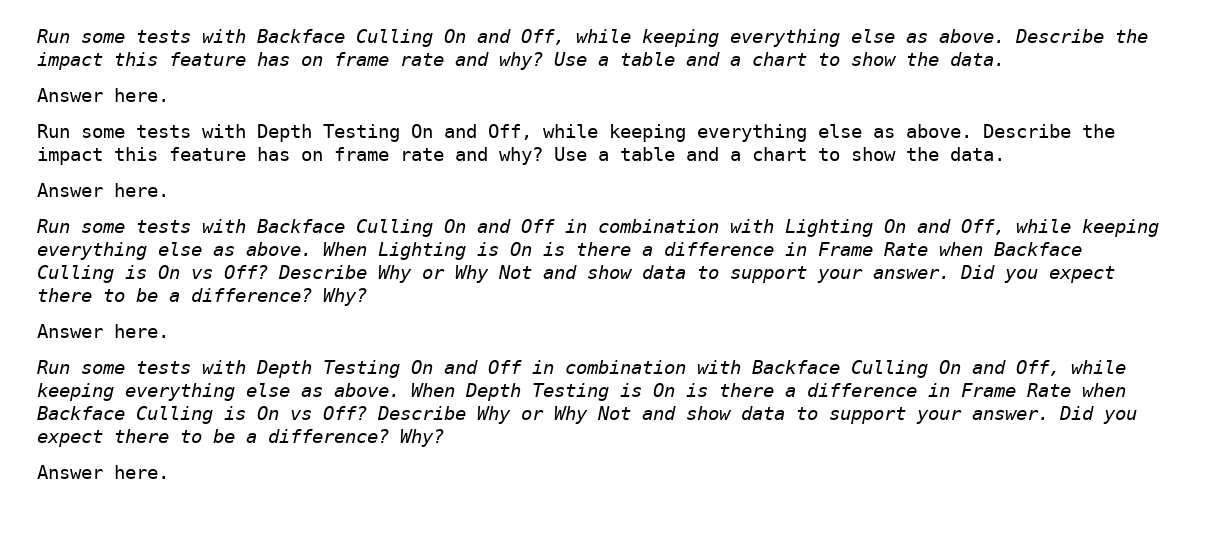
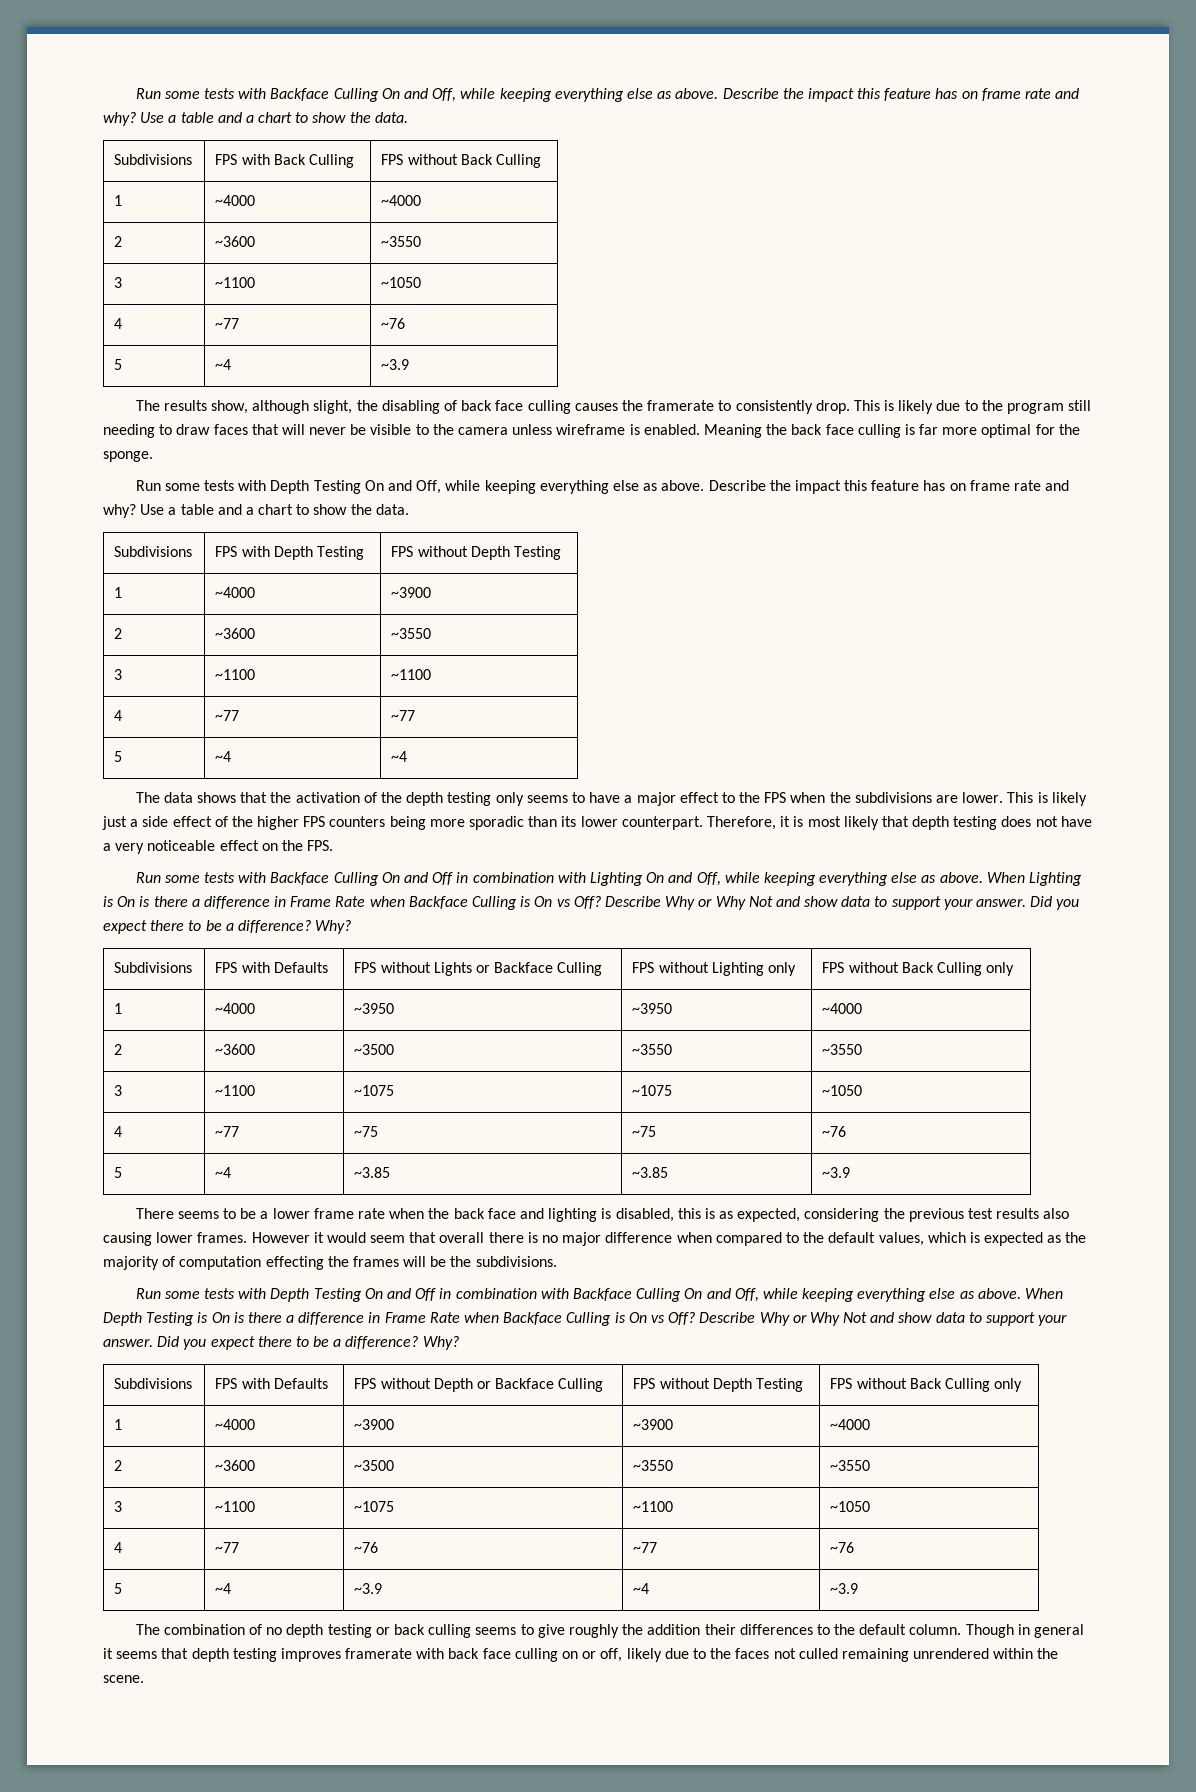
[37,88,169,102] // Answer here. -> [114,154,193,165] [215,154,354,168] [381,154,541,168] [114,195,123,206] [215,195,256,206] [381,195,422,206] [114,236,123,247] [215,236,256,247] [381,236,422,247] [114,277,123,288] [215,277,256,288] [381,277,422,288] [114,318,123,329] [215,318,240,329] [381,318,406,329] [114,359,123,370] [215,359,232,370] [381,359,410,370] [135,400,1092,414] [103,424,1080,438] [103,451,153,462] // Subdivisions | FPS with Back Culling | FPS without Back Culling // 1 | ~4000 | ~4000 // 2 | ~3600 | ~3550 // 3 | ~1100 | ~1050 // 4 | ~77 | ~76 // 5 | ~4 | ~3.9 // The results show, although slight, the disabling of back face culling causes the framerate to consistently drop. This is likely due to the program still needing to draw faces that will never be visible to the camera unless wireframe is enabled. Meaning the back face culling is far more optimal for the sponge.
[37,183,169,197] // Answer here. -> [114,546,193,557] [215,546,364,560] [391,546,561,560] [114,587,123,598] [215,587,256,598] [391,587,432,598] [114,628,123,639] [215,628,256,639] [391,628,432,639] [114,669,123,680] [215,669,256,680] [391,669,432,680] [114,710,123,721] [215,710,240,721] [391,710,416,721] [114,751,123,762] [215,751,232,762] [391,751,408,762] [135,792,1087,806] [102,816,1092,830] [103,840,334,854] // Subdivisions | FPS with Depth Testing | FPS without Depth Testing // 1 | ~4000 | ~3900 // 2 | ~3600 | ~3550 // 3 | ~1100 | ~1100 // 4 | ~77 | ~77 // 5 | ~4 | ~4 // The data shows that the activation of the depth testing only seems to have a major effect to the FPS when the subdivisions are lower. This is likely just a side effect of the higher FPS counters being more sporadic than its lower counterpart. Therefore, it is most likely that depth testing does not have a very noticeable effect on the FPS.
[37,324,169,338] // Answer here. -> [114,962,193,973] [215,962,328,973] [354,962,603,976] [632,962,796,976] [822,962,1015,976] [114,1003,123,1014] [215,1003,256,1014] [354,1003,395,1014] [632,1003,673,1014] [822,1003,863,1014] [114,1044,123,1055] [215,1044,256,1055] [354,1044,395,1055] [632,1044,673,1055] [822,1044,863,1055] [114,1085,123,1096] [215,1085,256,1096] [354,1085,395,1096] [632,1085,673,1096] [822,1085,863,1096] [114,1126,123,1137] [215,1126,240,1137] [354,1126,379,1137] [632,1126,657,1137] [822,1126,847,1137] [114,1167,123,1178] [215,1167,232,1178] [354,1167,391,1178] [632,1167,669,1178] [822,1167,851,1178] [135,1208,1070,1222] [103,1232,1087,1246] [103,1256,557,1270] // Subdivisions | FPS with Defaults | FPS without Lights or Backface Culling | FPS without Lighting only | FPS without Back Culling only // 1 | ~4000 | ~3950 | ~3950 | ~4000 // 2 | ~3600 | ~3500 | ~3550 | ~3550 // 3 | ~1100 | ~1075 | ~1075 | ~1050 // 4 | ~77 | ~75 | ~75 | ~76 // 5 | ~4 | ~3.85 | ~3.85 | ~3.9 // There seems to be a lower frame rate when the back face and lighting is disabled, this is as expected, considering the previous test results also causing lower frames. However it would seem that overall there is no major difference when compared to the default values, which is expected as the majority of computation effecting the frames will be the subdivisions.
[37,465,169,479] // Answer here. -> [114,1378,193,1389] [215,1378,328,1389] [354,1378,604,1392] [633,1378,803,1392] [830,1378,1023,1392] [114,1419,123,1430] [215,1419,256,1430] [354,1419,395,1430] [633,1419,674,1430] [830,1419,871,1430] [114,1460,123,1471] [215,1460,256,1471] [354,1460,395,1471] [633,1460,674,1471] [830,1460,871,1471] [114,1501,123,1512] [215,1501,256,1512] [354,1501,395,1512] [633,1501,674,1512] [830,1501,871,1512] [114,1542,123,1553] [215,1542,240,1553] [354,1542,379,1553] [633,1542,658,1553] [830,1542,855,1553] [114,1583,123,1594] [215,1583,232,1594] [354,1583,383,1594] [633,1583,650,1594] [830,1583,859,1594] [135,1624,1085,1638] [103,1648,1059,1662] [103,1675,144,1683] // Subdivisions | FPS with Defaults | FPS without Depth or Backface Culling | FPS without Depth Testing | FPS without Back Culling only // 1 | ~4000 | ~3900 | ~3900 | ~4000 // 2 | ~3600 | ~3500 | ~3550 | ~3550 // 3 | ~1100 | ~1075 | ~1100 | ~1050 // 4 | ~77 | ~76 | ~77 | ~76 // 5 | ~4 | ~3.9 | ~4 | ~3.9 // The combination of no depth testing or back culling seems to give roughly the addition their differences to the default column. Though in general it seems that depth testing improves framerate with back face culling on or off, likely due to the faces not culled remaining unrendered within the scene.

